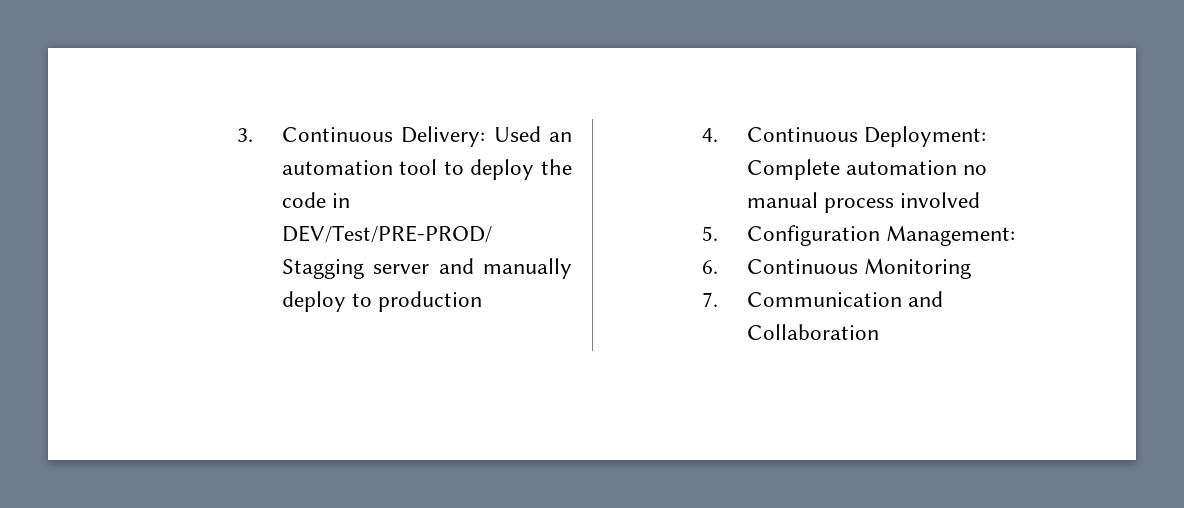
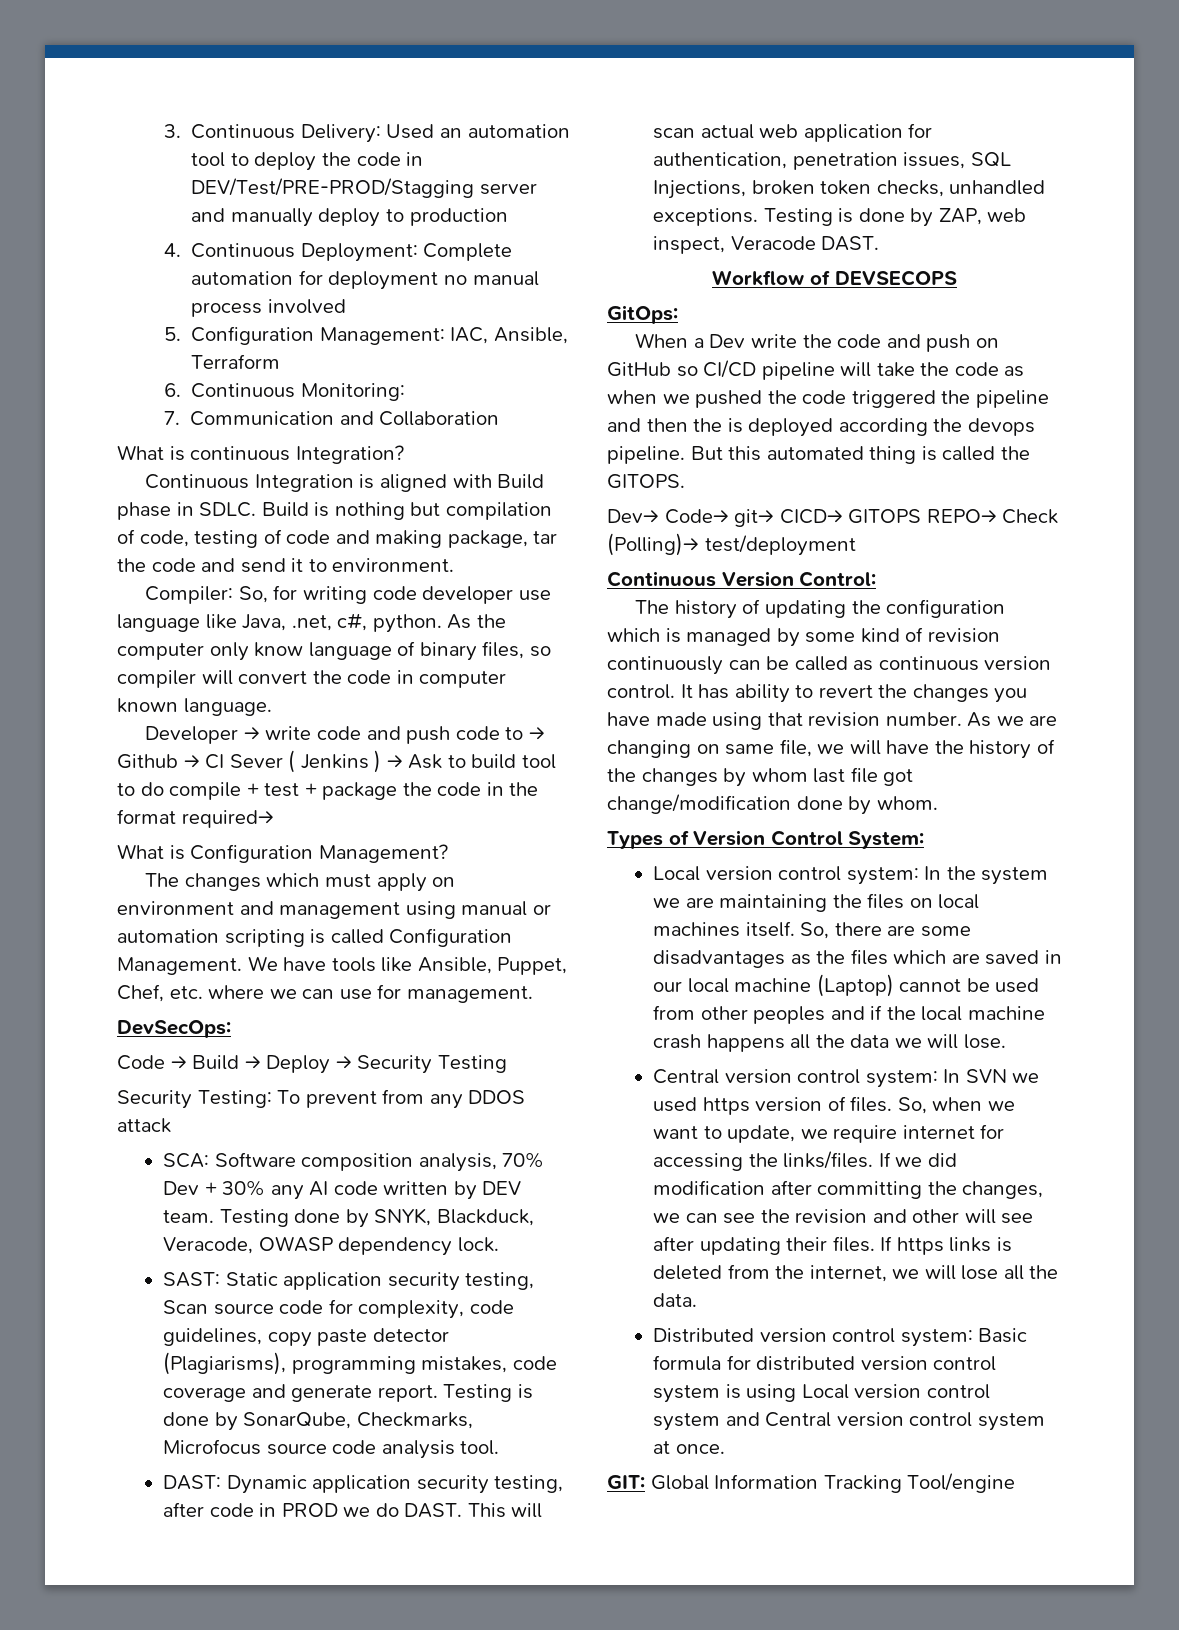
(957, 167) none -> [298,270,439,290] for deployment
(1015, 235) none -> [450,327,569,344] [191,354,281,369] IAC, Ansible, Terraform
[863,258,971,279] Monitoring -> [300,383,405,401] Monitoring:
(879, 332) none -> [117,445,404,464] [145,474,545,492] [117,502,552,520] [117,529,558,548] [117,558,455,573] [145,585,551,604] [117,613,506,633] [117,641,551,661] [117,670,507,688] [117,698,272,716] [145,726,545,744] [117,750,556,773] [117,782,539,800] [117,809,274,828] [117,844,448,863] [145,873,456,892] [117,901,551,919] [117,928,513,947] [117,956,568,975] [117,984,533,1003] [117,1020,231,1038] [117,1055,507,1074] [117,1089,526,1109] [117,1118,171,1133] [163,1152,545,1172] [163,1180,522,1200] [163,1208,534,1228] [163,1236,499,1256] [163,1272,535,1291] [163,1299,514,1319] [163,1328,449,1347] [163,1352,557,1375] [163,1384,533,1402] [163,1412,473,1431] [163,1439,500,1459] [163,1475,564,1494] [163,1502,543,1518] [653,123,933,142] [653,152,1011,170] [653,180,1046,199] [653,208,1027,227] [653,236,880,254] [712,270,957,286] [607,305,678,324] [635,333,999,352] [607,360,1025,380] [607,390,1049,408] [607,418,1035,437] [607,446,1030,464] [607,474,685,489] [607,509,1059,527] [607,533,856,556] [607,571,877,587] [635,599,1006,619] [607,627,1000,647] [607,656,1052,675] [607,684,1028,703] [607,712,1058,730] [607,739,1055,759] [607,767,914,787] [607,794,938,815] [607,830,925,849] [653,866,1049,885] [653,893,980,912] [653,921,971,939] [653,949,1062,968] [653,974,1040,997] [653,1005,1045,1024] [653,1034,1006,1052] [653,1069,1040,1088] [653,1096,1015,1115] [653,1124,1005,1143] [653,1151,957,1171] [653,1180,1044,1199] [653,1209,1034,1224] [653,1236,1012,1255] [653,1264,1059,1282] [653,1293,698,1307] [653,1328,1028,1347] [653,1355,997,1371] [653,1384,990,1403] [653,1412,1045,1431] [653,1441,725,1454] [607,1473,1016,1493] // What is continuous Integration? // Continuous Integration is aligned with Build phase in SDLC. Build is nothing but compilation of code, testing of code and making package, tar the code and send it to environment. // Compiler: So, for writing code developer use language like Java, .net, c#, python. As the computer only know language of binary files, so compiler will convert the code in computer known language. // Developer → write code and push code to → Github → CI Sever ( Jenkins ) → Ask to build tool to do compile + test + package the code in the format required→ // What is Configuration Management? // The changes which must apply on environment and management using manual or automation scripting is called Configuration Management. We have tools like Ansible, Puppet, Chef, etc. where we can use for management. // DevSecOps: // Code → Build → Deploy → Security Testing // Security Testing: To prevent from any DDOS attack // SCA: Software composition analysis, 70% Dev + 30% any AI code written by DEV team. Testing done by SNYK, Blackduck, Veracode, OWASP dependency lock. // SAST: Static application security testing, Scan source code for complexity, code guidelines, copy paste detector (Plagiarisms), programming mistakes, code coverage and generate report. Testing is done by SonarQube, Checkmarks, Microfocus source code analysis tool. // DAST: Dynamic application security testing, after code in PROD we do DAST. This will scan actual web application for authentication, penetration issues, SQL Injections, broken token checks, unhandled exceptions. Testing is done by ZAP, web inspect, Veracode DAST. // Workflow of DEVSECOPS // GitOps: // When a Dev write the code and push on GitHub so CI/CD pipeline will take the code as when we pushed the code triggered the pipeline and then the is deployed according the devops pipeline. But this automated thing is called the GITOPS. // Dev→ Code→ git→ CICD→ GITOPS REPO→ Check (Polling)→ test/deployment // Continuous Version Control: // The history of updating the configuration which is managed by some kind of revision continuously can be called as continuous version control. It has ability to revert the changes you have made using that revision number. As we are changing on same file, we will have the history of the changes by whom last file got change/modification done by whom. // Types of Version Control System: // Local version control system: In the system we are maintaining the files on local machines itself. So, there are some disadvantages as the files which are saved in our local machine (Laptop) cannot be used from other peoples and if the local machine crash happens all the data we will lose. // Central version control system: In SVN we used https version of files. So, when we want to update, we require internet for accessing the links/files. If we did modification after committing the changes, we can see the revision and other will see after updating their files. If https links is deleted from the internet, we will lose all the data. // Distributed version control system: Basic formula for distributed version control system is using Local version control system and Central version control system at once. // GIT: Global Information Tracking Tool/engine

